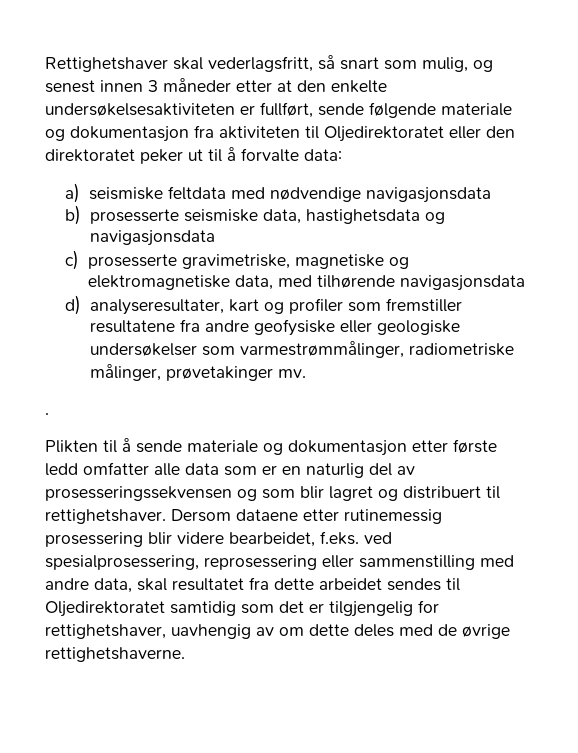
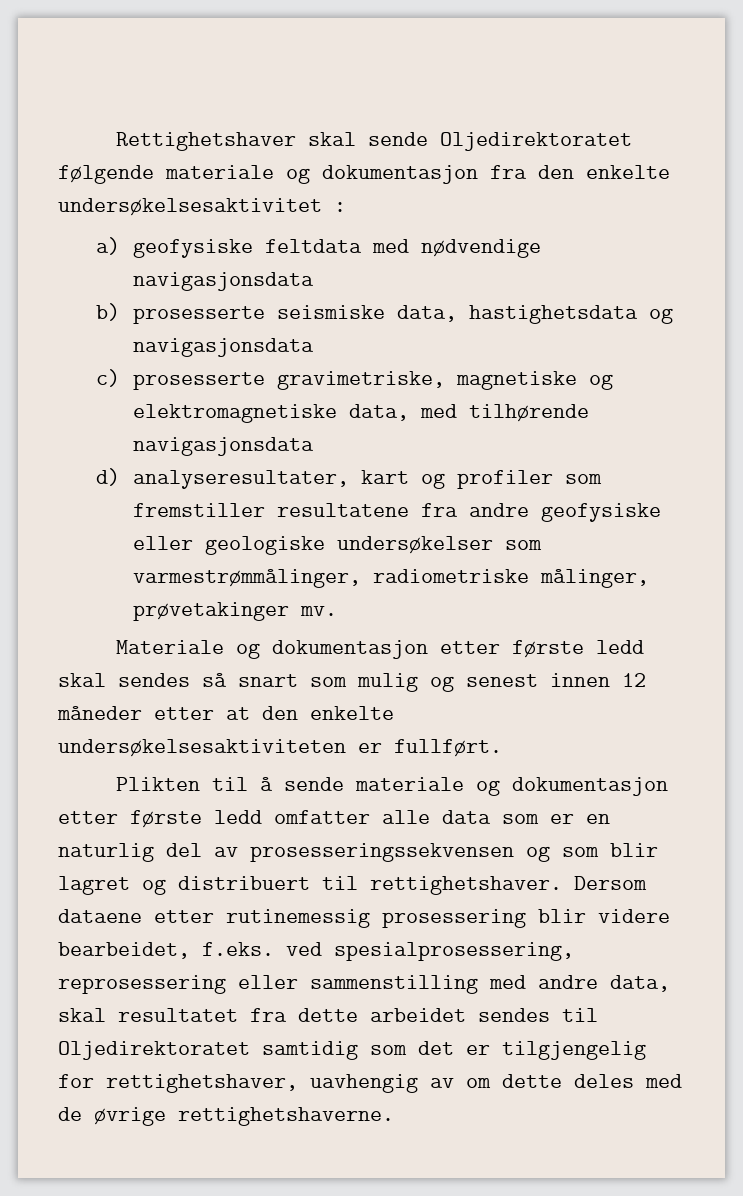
[208,55,493,72] [45,78,387,93] [45,102,364,118] vederlagsfritt, så snart som mulig, og senest innen 3 måneder etter at den enkelte undersøkelsesaktiviteten er fullført, sende -> [368,132,633,151] sende Oljedirektoratet
[219,126,515,142] [45,147,342,164] aktiviteten til Oljedirektoratet eller den direktoratet peker ut til å forvalte data: -> [538,165,670,179] [58,198,346,216] den enkelte undersøkelsesaktivitet :
[89,187,164,200] seismiske -> [133,239,254,258] geofysiske
[45,413,49,415] . -> [116,640,645,659] [58,673,646,692] [57,706,394,720] [58,739,502,757] Materiale og dokumentasjon etter første ledd skal sendes så snart som mulig og senest innen 12 måneder etter at den enkelte undersøkelsesaktiviteten er fullført.

